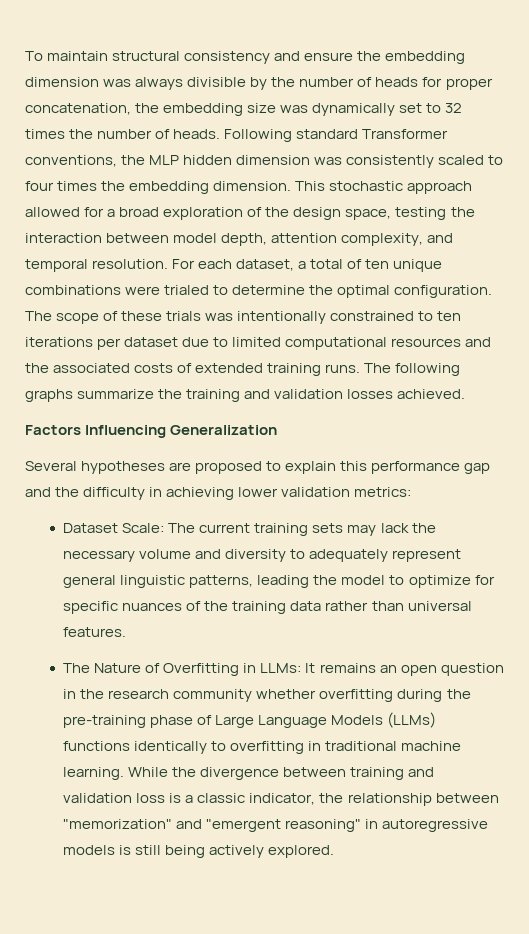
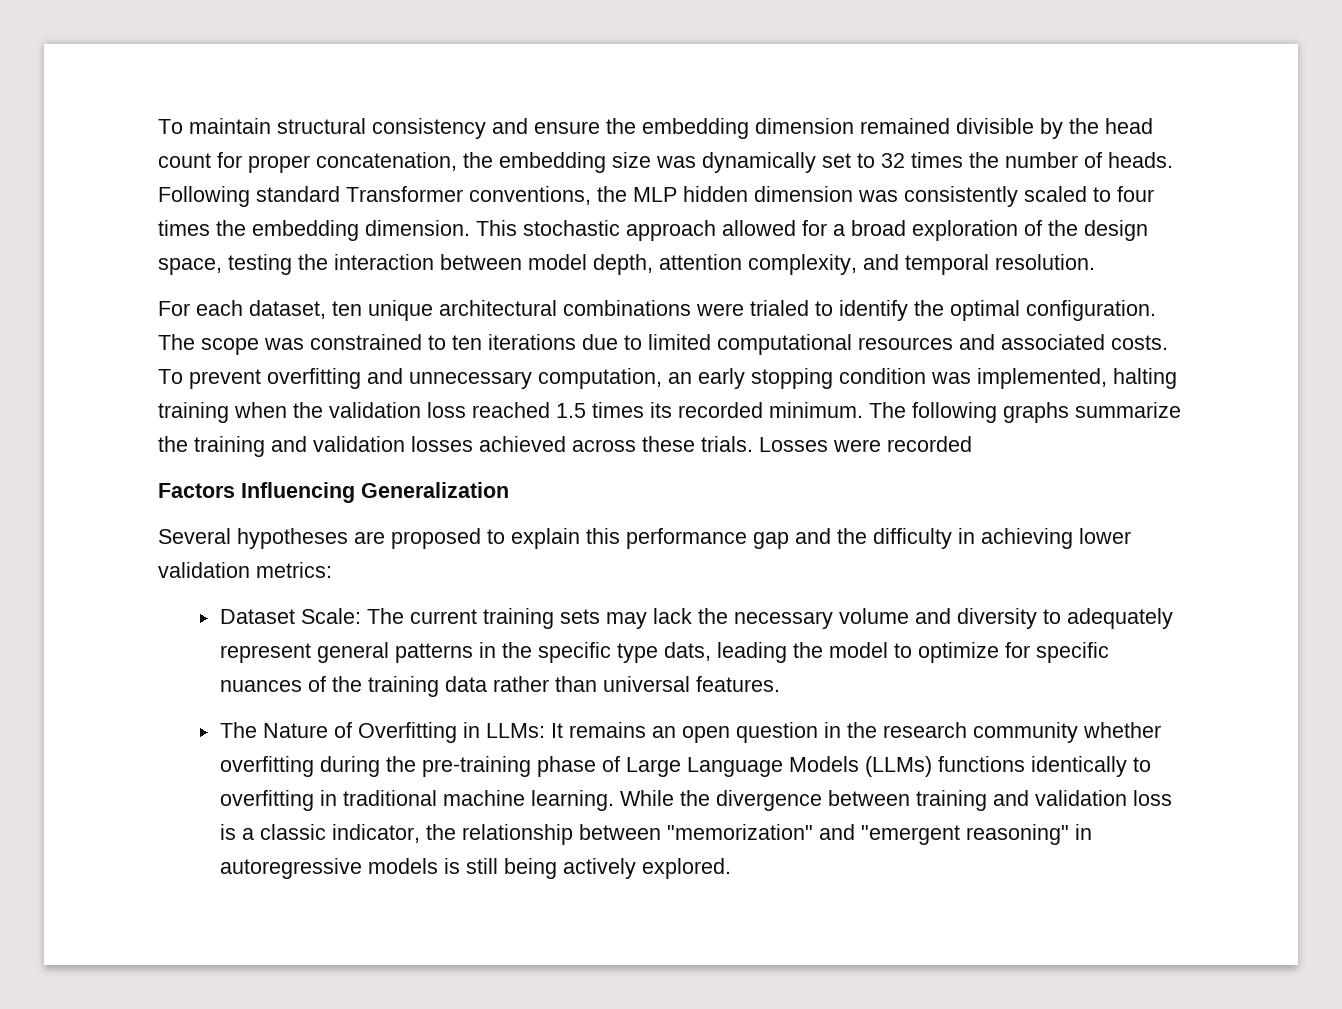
[103,77,184,90] was always -> [860,118,950,134] remained
[299,77,419,87] number of heads -> [1105,118,1153,134] [158,153,211,168] head count
(169, 264) none -> (1095, 262) //
[298,259,363,269] a total of -> (326, 309) none
(443, 265) none -> [439,300,557,316] architectural
[232,285,306,295] determine -> [839,300,908,321] identify
[103,311,327,324] of these trials was intentionally -> [264,338,304,350] was
[97,337,179,350] per dataset -> (576, 342) none
[25,363,361,376] the associated costs of extended training runs. -> [1001,334,1168,350] [158,368,1177,389] [158,402,863,423] associated costs. To prevent overfitting and unnecessary computation, an early stopping condition was implemented, halting training when the validation loss reached 1.5 times its recorded minimum.
[397,389,466,399] achieved. -> [479,436,972,452] achieved across these trials. Losses were recorded
[120,575,254,588] linguistic patterns, -> [394,642,711,663] patterns in the specific type dats,

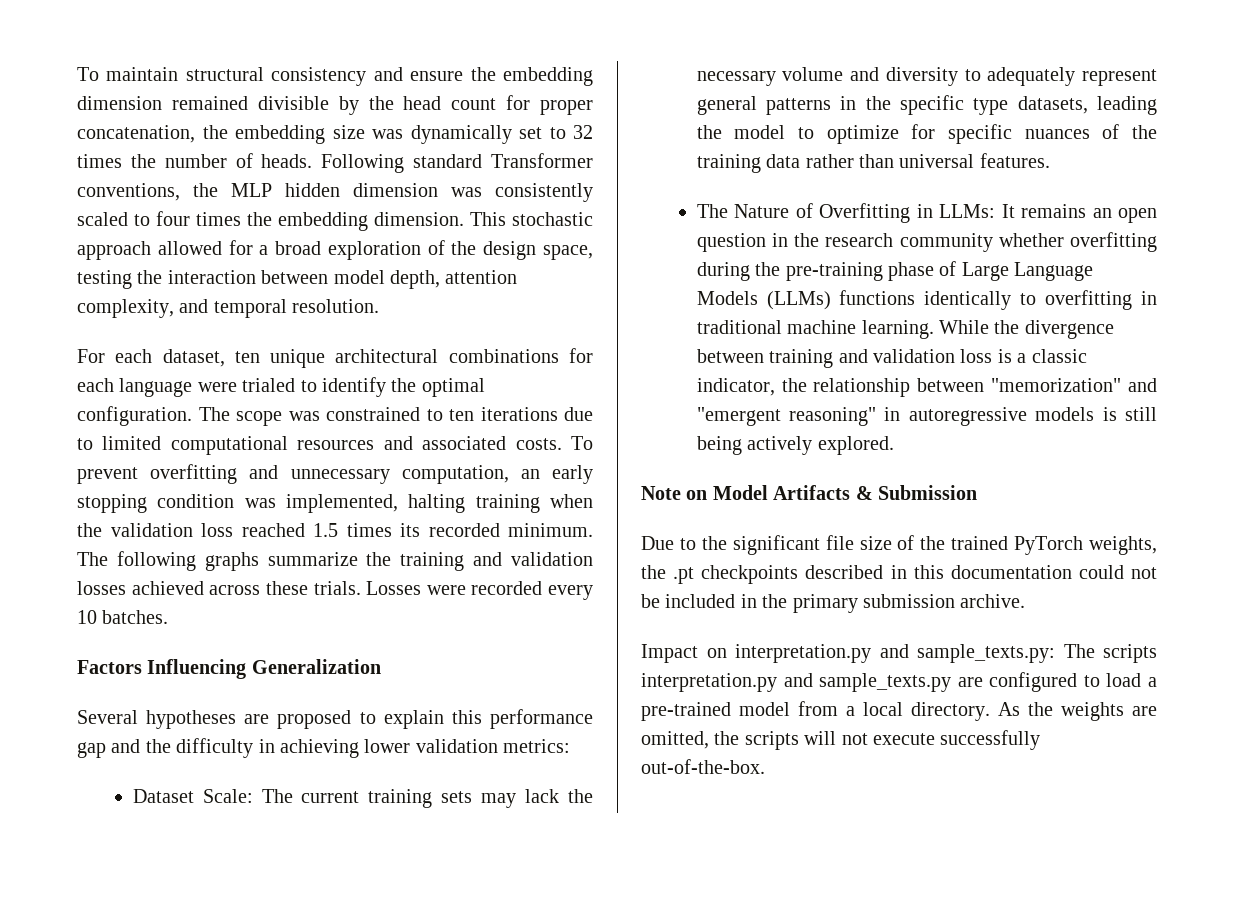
(691, 308) none -> [569,348,593,363] [77,378,193,397] for each language
(972, 444) none -> [548,585,593,600] [77,610,169,624] every 10 batches.
[663,642,711,661] dats, -> [1017,96,1088,114] datasets,
(731, 868) none -> [641,485,977,500] [641,535,1157,555] [641,565,1157,584] [641,594,1026,613] [641,644,1157,663] [641,672,1157,692] [641,701,1157,721] [641,730,1041,750] [641,759,765,774] // Note on Model Artifacts & Submission // Due to the significant file size of the trained PyTorch weights, the .pt checkpoints described in this documentation could not be included in the primary submission archive. // Impact on interpretation.py and sample_texts.py: The scripts interpretation.py and sample_texts.py are configured to load a pre-trained model from a local directory. As the weights are omitted, the scripts will not execute successfully out-of-the-box.

